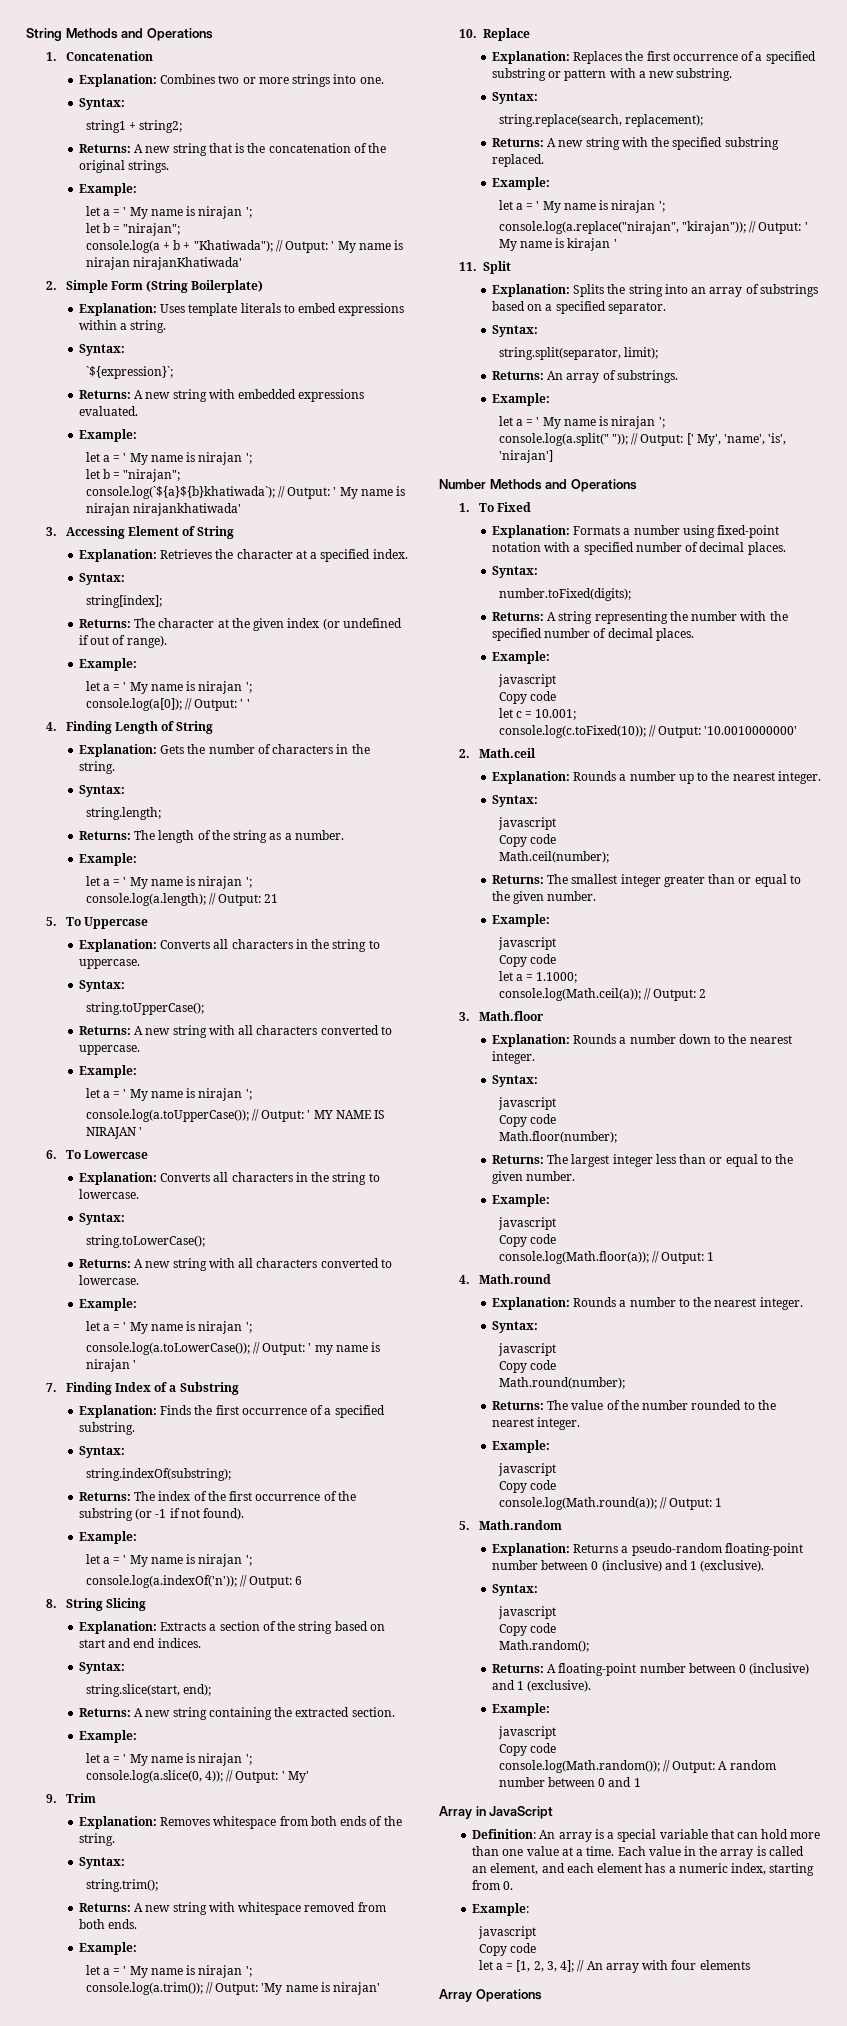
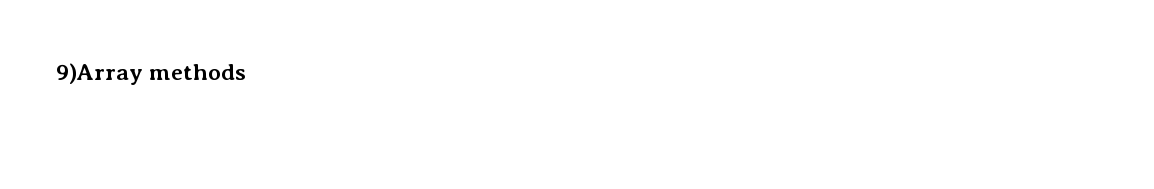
[26,28,213,41] [45,51,153,61] [78,74,384,87] [78,98,125,110] [85,120,183,133] [78,143,387,156] [78,160,170,173] [78,183,137,196] [85,206,252,219] [85,223,181,236] [85,240,404,253] [85,257,242,270] [45,280,264,293] [78,303,405,316] [78,320,167,333] [78,344,125,356] [85,366,173,379] [78,389,365,402] [78,406,138,416] [78,429,137,442] [85,452,252,465] [85,469,181,482] [85,486,406,499] [85,503,241,516] [45,526,235,539] [78,549,408,562] [78,573,125,585] [85,595,162,608] [78,618,402,631] [78,635,167,648] [78,658,137,671] [85,681,252,694] [85,698,250,711] [45,721,214,734] [78,744,370,757] [78,761,115,774] [78,785,125,797] [85,807,161,820] [78,830,344,843] [78,853,137,866] [85,876,252,889] [85,893,279,906] [45,917,149,929] [78,939,380,952] [78,959,140,969] [78,980,125,992] [85,1002,204,1015] [78,1025,392,1038] [78,1045,140,1055] [78,1065,137,1078] [85,1088,252,1101] [85,1109,386,1122] [85,1127,142,1139] [45,1150,149,1159] [78,1172,380,1185] [78,1189,139,1199] [78,1213,125,1225] [85,1235,205,1248] [78,1258,392,1271] [78,1275,139,1285] [78,1298,137,1311] [85,1321,252,1334] [85,1342,381,1355] [85,1359,136,1372] [45,1382,239,1395] [78,1405,385,1418] [78,1422,135,1435] [78,1446,125,1458] [85,1468,231,1481] [78,1491,356,1501] [78,1508,245,1521] [78,1531,137,1544] [85,1554,252,1567] [85,1575,303,1588] [45,1598,147,1611] [78,1621,385,1634] [78,1638,201,1648] [78,1662,125,1674] [85,1684,211,1697] [78,1707,395,1720] [78,1730,137,1743] [85,1753,252,1766] [85,1770,309,1783] [45,1793,96,1803] [78,1816,402,1829] [78,1833,115,1846] [78,1857,125,1869] [85,1879,158,1892] [78,1902,386,1915] [78,1919,138,1929] [78,1942,137,1955] [85,1965,252,1978] [85,1982,381,1995] [458,28,530,41] [491,51,816,64] [491,68,733,81] [491,92,538,104] [498,114,703,127] [491,137,779,150] [491,154,544,167] [491,177,550,190] [498,200,665,213] [498,221,808,234] [498,238,617,251] [458,261,511,274] [491,284,818,297] [491,301,666,314] [491,325,538,337] [498,347,658,360] [491,370,678,383] [491,393,550,406] [498,416,665,429] [498,433,787,446] [498,450,553,463] [439,479,637,492] [458,502,532,512] [491,525,780,538] [491,542,786,555] [491,566,538,578] [498,588,631,601] [491,611,788,624] [491,628,694,641] [491,651,550,664] [497,674,556,687] [498,691,556,704] [498,708,577,720] [498,725,798,738] [458,748,536,758] [491,771,821,784] [491,795,538,807] [497,817,556,830] [498,834,556,847] [498,851,609,863] [491,874,801,887] [491,891,597,904] [491,914,550,927] [497,937,556,950] [498,954,556,967] [498,971,578,983] [498,988,707,1001] [458,1011,544,1021] [491,1034,792,1047] [491,1051,535,1064] [491,1075,538,1087] [497,1097,556,1110] [498,1114,556,1127] [498,1131,617,1143] [491,1154,794,1167] [491,1171,576,1184] [491,1194,550,1207] [497,1217,556,1230] [498,1234,556,1247] [498,1251,715,1264] [458,1274,551,1284] [491,1297,803,1310] [491,1321,538,1333] [497,1343,556,1356] [498,1360,556,1373] [498,1377,625,1389] [491,1400,776,1410] [491,1417,581,1430] [491,1440,550,1453] [497,1463,556,1476] [498,1480,556,1493] [498,1497,723,1510] [458,1520,562,1530] [491,1543,803,1556] [491,1560,765,1572] [491,1584,538,1596] [497,1606,556,1619] [498,1623,556,1636] [498,1640,589,1652] [491,1663,810,1676] [491,1680,592,1692] [491,1703,550,1716] [497,1726,556,1739] [498,1743,556,1756] [498,1760,776,1773] [498,1777,641,1787] [439,1806,554,1819] [472,1829,821,1842] [472,1846,804,1859] [472,1863,815,1876] [472,1880,514,1890] [472,1903,530,1916] [477,1926,536,1939] [478,1943,537,1956] [478,1960,750,1973] [439,1989,542,2002] String Methods and Operations // 1. Concatenation // Explanation: Combines two or more strings into one. // Syntax: // string1 + string2; // Returns: A new string that is the concatenation of the original strings. // Example: // let a = ' My name is nirajan '; // let b = "nirajan"; // console.log(a + b + "Khatiwada"); // Output: ' My name is nirajan nirajanKhatiwada' // 2. Simple Form (String Boilerplate) // Explanation: Uses template literals to embed expressions within a string. // Syntax: // `${expression}`; // Returns: A new string with embedded expressions evaluated. // Example: // let a = ' My name is nirajan '; // let b = "nirajan"; // console.log(`${a}${b}khatiwada`); // Output: ' My name is nirajan nirajankhatiwada' // 3. Accessing Element of String // Explanation: Retrieves the character at a specified index. // Syntax: // string[index]; // Returns: The character at the given index (or undefined if out of range). // Example: // let a = ' My name is nirajan '; // console.log(a[0]); // Output: ' ' // 4. Finding Length of String // Explanation: Gets the number of characters in the string. // Syntax: // string.length; // Returns: The length of the string as a number. // Example: // let a = ' My name is nirajan '; // console.log(a.length); // Output: 21 // 5. To Uppercase // Explanation: Converts all characters in the string to uppercase. // Syntax: // string.toUpperCase(); // Returns: A new string with all characters converted to uppercase. // Example: // let a = ' My name is nirajan '; // console.log(a.toUpperCase()); // Output: ' MY NAME IS NIRAJAN ' // 6. To Lowercase // Explanation: Converts all characters in the string to lowercase. // Syntax: // string.toLowerCase(); // Returns: A new string with all characters converted to lowercase. // Example: // let a = ' My name is nirajan '; // console.log(a.toLowerCase()); // Output: ' my name is nirajan ' // 7. Finding Index of a Substring // Explanation: Finds the first occurrence of a specified substring. // Syntax: // string.indexOf(substring); // Returns: The index of the first occurrence of the substring (or -1 if not found). // Example: // let a = ' My name is nirajan '; // console.log(a.indexOf('n')); // Output: 6 // 8. String Slicing // Explanation: Extracts a section of the string based on start and end indices. // Syntax: // string.slice(start, end); // Returns: A new string containing the extracted section. // Example: // let a = ' My name is nirajan '; // console.log(a.slice(0, 4)); // Output: ' My' // 9. Trim // Explanation: Removes whitespace from both ends of the string. // Syntax: // string.trim(); // Returns: A new string with whitespace removed from both ends. // Example: // let a = ' My name is nirajan '; // console.log(a.trim()); // Output: 'My name is nirajan' // 10. Replace // Explanation: Replaces the first occurrence of a specified substring or pattern with a new substring. // Syntax: // string.replace(search, replacement); // Returns: A new string with the specified substring replaced. // Example: // let a = ' My name is nirajan '; // console.log(a.replace("nirajan", "kirajan")); // Output: ' My name is kirajan ' // 11. Split // Explanation: Splits the string into an array of substrings based on a specified separator. // Syntax: // string.split(separator, limit); // Returns: An array of substrings. // Example: // let a = ' My name is nirajan '; // console.log(a.split(" ")); // Output: [' My', 'name', 'is', 'nirajan'] // Number Methods and Operations // 1. To Fixed // Explanation: Formats a number using fixed-point notation with a specified number of decimal places. // Syntax: // number.toFixed(digits); // Returns: A string representing the number with the specified number of decimal places. // Example: // javascript // Copy code // let c = 10.001; // console.log(c.toFixed(10)); // Output: '10.0010000000' // 2. Math.ceil // Explanation: Rounds a number up to the nearest integer. // Syntax: // javascript // Copy code // Math.ceil(number); // Returns: The smallest integer greater than or equal to the given number. // Example: // javascript // Copy code // let a = 1.1000; // console.log(Math.ceil(a)); // Output: 2 // 3. Math.floor // Explanation: Rounds a number down to the nearest integer. // Syntax: // javascript // Copy code // Math.floor(number); // Returns: The largest integer less than or equal to the given number. // Example: // javascript // Copy code // console.log(Math.floor(a)); // Output: 1 // 4. Math.round // Explanation: Rounds a number to the nearest integer. // Syntax: // javascript // Copy code // Math.round(number); // Returns: The value of the number rounded to the nearest integer. // Example: // javascript // Copy code // console.log(Math.round(a)); // Output: 1 // 5. Math.random // Explanation: Returns a pseudo-random floating-point number between 0 (inclusive) and 1 (exclusive). // Syntax: // javascript // Copy code // Math.random(); // Returns: A floating-point number between 0 (inclusive) and 1 (exclusive). // Example: // javascript // Copy code // console.log(Math.random()); // Output: A random number between 0 and 1 // Array in JavaScript // Definition: An array is a special variable that can hold more than one value at a time. Each value in the array is called an element, and each element has a numeric index, starting from 0. // Example: // javascript // Copy code // let a = [1, 2, 3, 4]; // An array with four elements // Array Operations -> [56,63,247,85] 9)Array methods

